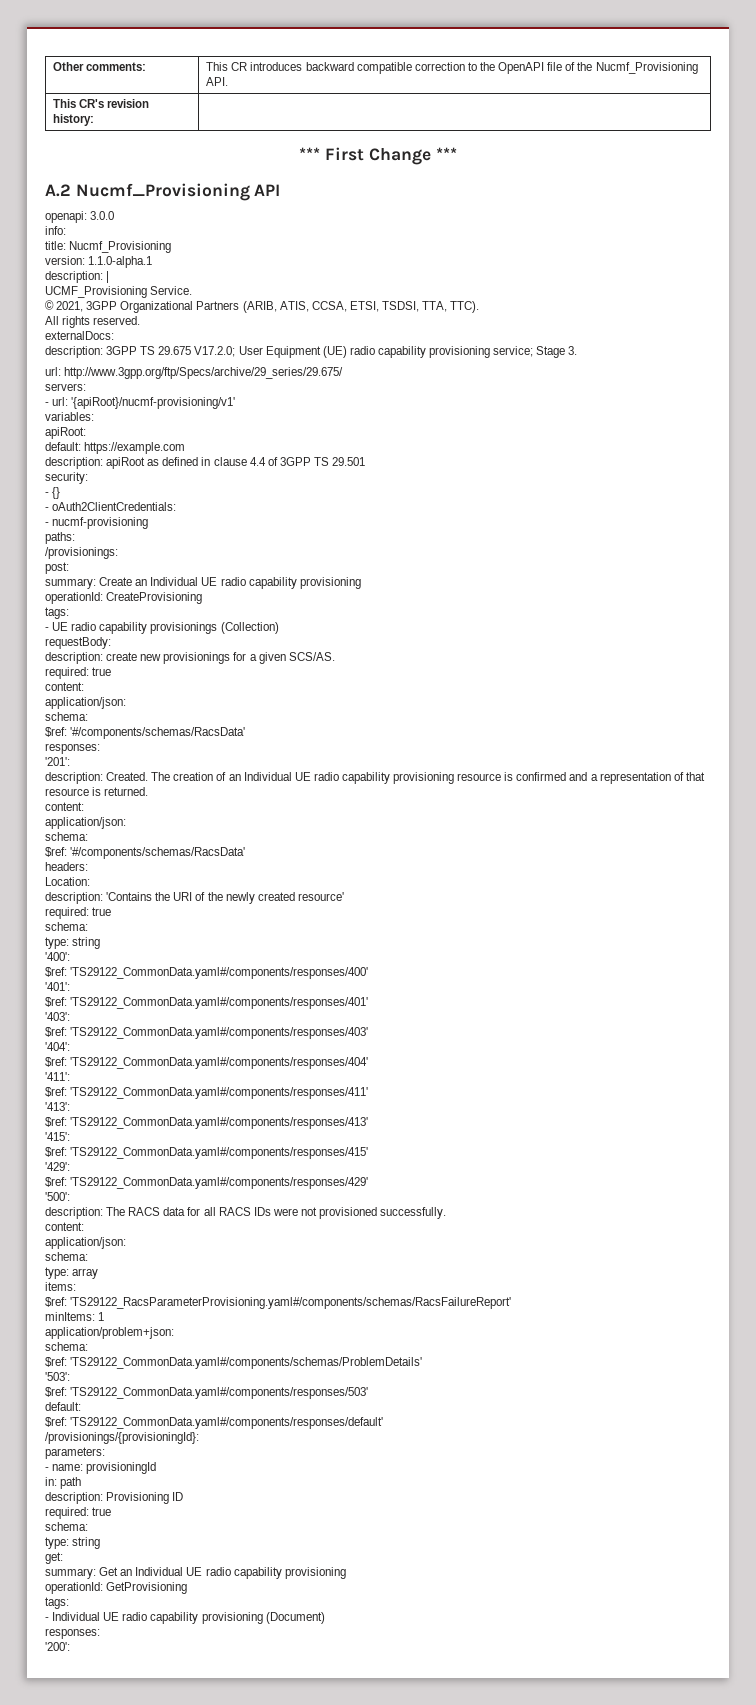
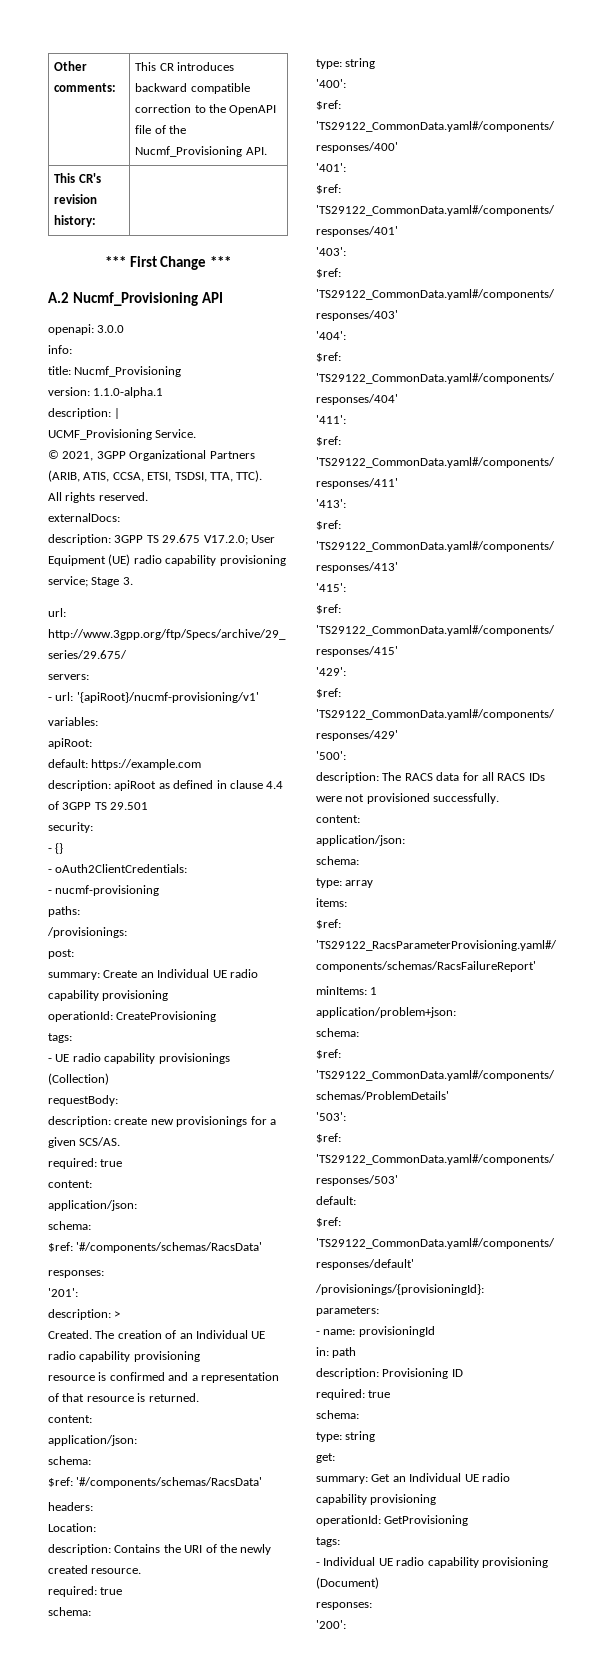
(103, 778) none -> [114,1311,121,1318] > //
(455, 778) none -> (200, 1356) //
[106,892,153,901] 'Contains -> [114,1544,161,1553] Contains
[297,892,344,901] resource' -> [91,1568,142,1574] resource.

